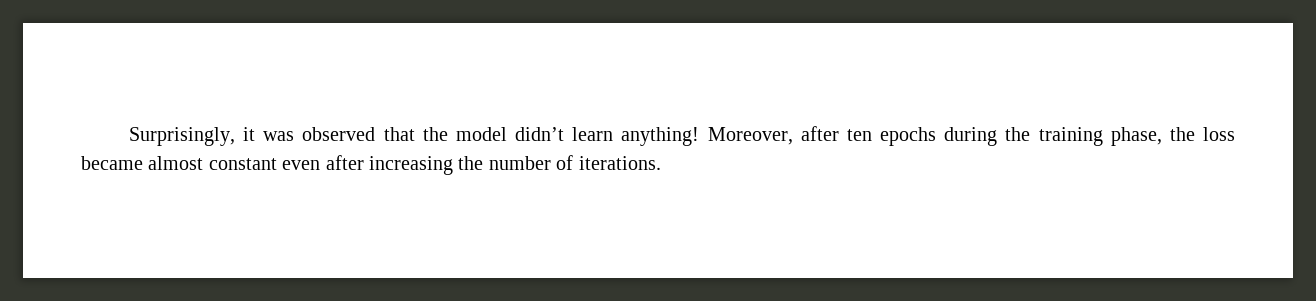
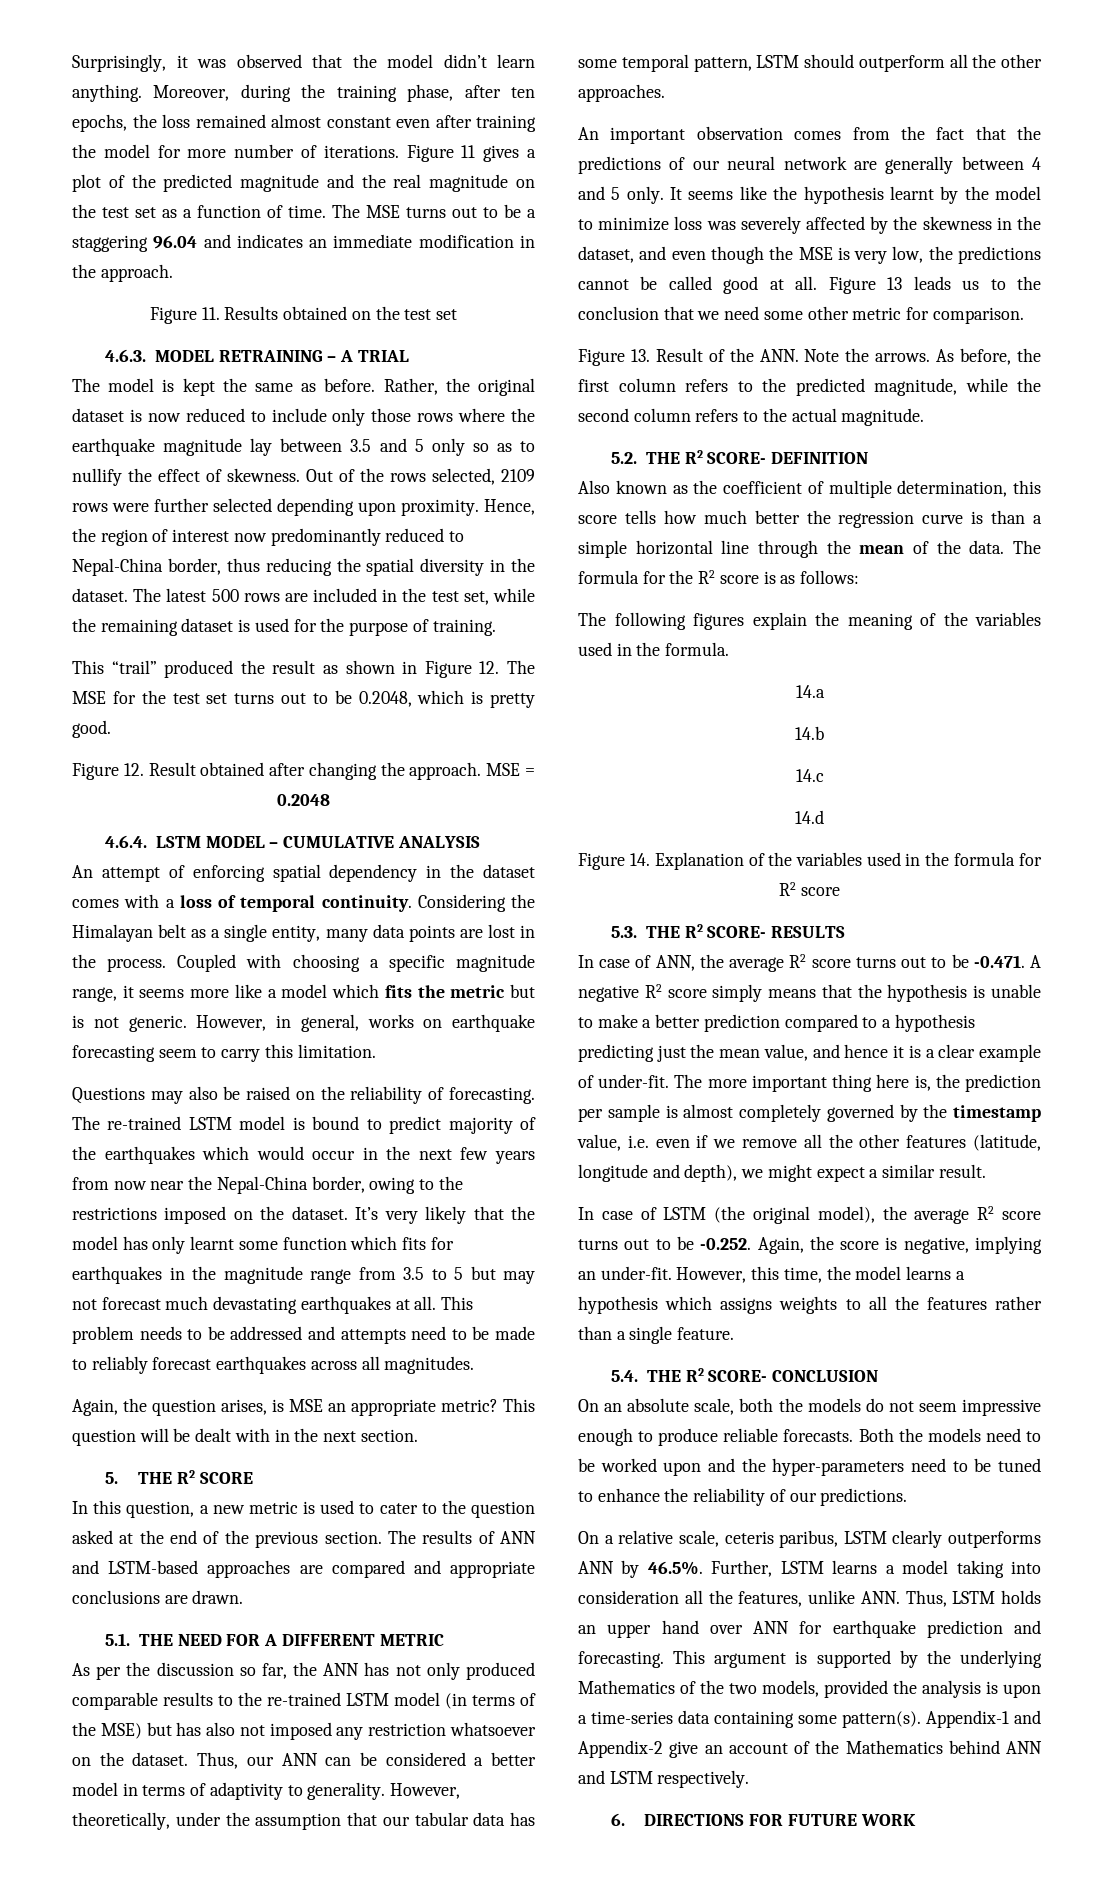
[621,126,937,146] anything! Moreover, after ten epochs -> [72,84,230,102] anything. Moreover,
(1162, 136) none -> [464,85,536,98] [72,114,127,132] after ten epochs,
[81,156,143,170] became -> [195,114,266,128] remained
[369,155,661,175] increasing the number of iterations. -> [476,115,536,132] [72,144,536,162] [72,174,535,192] [72,204,536,218] [72,234,535,252] [72,264,173,282] [149,306,458,324] [105,349,409,362] [72,378,535,396] [72,408,535,426] [72,438,536,456] [72,468,535,486] [72,498,535,516] [72,528,465,546] [72,558,535,576] [72,588,535,605] [72,618,496,636] [72,660,536,678] [72,690,535,708] [72,720,111,738] [72,762,535,780] [277,794,330,806] [105,835,480,848] [72,864,535,882] [72,894,535,912] [72,924,535,942] [72,954,535,972] [72,984,535,1002] [72,1014,535,1032] [72,1044,376,1062] [72,1086,535,1104] [72,1116,537,1134] [72,1146,535,1164] [72,1176,463,1194] [72,1206,536,1224] [72,1236,454,1254] [72,1266,535,1284] [72,1296,474,1314] [72,1326,536,1344] [72,1356,475,1374] [72,1398,535,1416] [72,1428,418,1446] [105,1470,253,1484] [72,1500,535,1518] [72,1530,536,1548] [72,1560,535,1578] [72,1590,244,1604] [105,1633,444,1646] [72,1662,535,1680] [72,1692,536,1710] [72,1722,536,1740] [72,1752,536,1769] [72,1782,461,1800] [72,1812,535,1830] [578,54,1042,72] [578,84,665,102] [578,126,1041,144] [578,156,1041,174] [578,186,1041,204] [578,216,1041,234] [578,246,1041,264] [578,276,1041,294] [578,306,1024,324] [578,348,1041,366] [578,378,1041,396] [578,408,925,426] [611,450,869,464] [578,480,1041,498] [578,510,1042,528] [578,540,1041,558] [578,570,860,584] [578,612,1041,630] [578,642,730,656] [795,685,825,698] [795,726,824,740] [795,769,824,782] [795,810,824,824] [578,852,1042,870] [779,882,840,896] [611,924,846,938] [578,954,1041,972] [578,984,1041,1002] [578,1014,975,1032] [578,1044,1041,1062] [578,1074,1041,1092] [578,1104,1041,1122] [577,1134,1041,1151] [578,1164,986,1182] [578,1206,1041,1224] [578,1236,1042,1254] [578,1266,965,1283] [578,1296,1042,1314] [578,1326,735,1344] [611,1368,879,1382] [578,1398,1041,1416] [578,1428,1041,1446] [578,1458,1041,1476] [578,1488,908,1506] [578,1530,1041,1548] [578,1560,1041,1578] [578,1590,1041,1607] [578,1620,1041,1638] [578,1650,1042,1668] [578,1680,1041,1698] [578,1710,1041,1728] [578,1740,1042,1758] [578,1770,750,1788] [611,1813,916,1826] training the model for more number of iterations. Figure 11 gives a plot of the predicted magnitude and the real magnitude on the test set as a function of time. The MSE turns out to be a staggering 96.04 and indicates an immediate modification in the approach. // Figure 11. Results obtained on the test set // 4.6.3. MODEL RETRAINING – A TRIAL // The model is kept the same as before. Rather, the original dataset is now reduced to include only those rows where the earthquake magnitude lay between 3.5 and 5 only so as to nullify the effect of skewness. Out of the rows selected, 2109 rows were further selected depending upon proximity. Hence, the region of interest now predominantly reduced to Nepal-China border, thus reducing the spatial diversity in the dataset. The latest 500 rows are included in the test set, while the remaining dataset is used for the purpose of training. // This “trail” produced the result as shown in Figure 12. The MSE for the test set turns out to be 0.2048, which is pretty good. // Figure 12. Result obtained after changing the approach. MSE = 0.2048 // 4.6.4. LSTM MODEL – CUMULATIVE ANALYSIS // An attempt of enforcing spatial dependency in the dataset comes with a loss of temporal continuity. Considering the Himalayan belt as a single entity, many data points are lost in the process. Coupled with choosing a specific magnitude range, it seems more like a model which fits the metric but is not generic. However, in general, works on earthquake forecasting seem to carry this limitation. // Questions may also be raised on the reliability of forecasting. The re-trained LSTM model is bound to predict majority of the earthquakes which would occur in the next few years from now near the Nepal-China border, owing to the restrictions imposed on the dataset. It’s very likely that the model has only learnt some function which fits for earthquakes in the magnitude range from 3.5 to 5 but may not forecast much devastating earthquakes at all. This problem needs to be addressed and attempts need to be made to reliably forecast earthquakes across all magnitudes. // Again, the question arises, is MSE an appropriate metric? This question will be dealt with in the next section. // 5. THE R2 SCORE // In this question, a new metric is used to cater to the question asked at the end of the previous section. The results of ANN and LSTM-based approaches are compared and appropriate conclusions are drawn. // 5.1. THE NEED FOR A DIFFERENT METRIC // As per the discussion so far, the ANN has not only produced comparable results to the re-trained LSTM model (in terms of the MSE) but has also not imposed any restriction whatsoever on the dataset. Thus, our ANN can be considered a better model in terms of adaptivity to generality. However, theoretically, under the assumption that our tabular data has some temporal pattern, LSTM should outperform all the other approaches. // An important observation comes from the fact that the predictions of our neural network are generally between 4 and 5 only. It seems like the hypothesis learnt by the model to minimize loss was severely affected by the skewness in the dataset, and even though the MSE is very low, the predictions cannot be called good at all. Figure 13 leads us to the conclusion that we need some other metric for comparison. // Figure 13. Result of the ANN. Note the arrows. As before, the first column refers to the predicted magnitude, while the second column refers to the actual magnitude. // 5.2. THE R2 SCORE- DEFINITION // Also known as the coefficient of multiple determination, this score tells how much better the regression curve is than a simple horizontal line through the mean of the data. The formula for the R2 score is as follows: // The following figures explain the meaning of the variables used in the formula. // 14.a // 14.b // 14.c // 14.d // Figure 14. Explanation of the variables used in the formula for R2 score // 5.3. THE R2 SCORE- RESULTS // In case of ANN, the average R2 score turns out to be -0.471. A negative R2 score simply means that the hypothesis is unable to make a better prediction compared to a hypothesis predicting just the mean value, and hence it is a clear example of under-fit. The more important thing here is, the prediction per sample is almost completely governed by the timestamp value, i.e. even if we remove all the other features (latitude, longitude and depth), we might expect a similar result. // In case of LSTM (the original model), the average R2 score turns out to be -0.252. Again, the score is negative, implying an under-fit. However, this time, the model learns a hypothesis which assigns weights to all the features rather than a single feature. // 5.4. THE R2 SCORE- CONCLUSION // On an absolute scale, both the models do not seem impressive enough to produce reliable forecasts. Both the models need to be worked upon and the hyper-parameters need to be tuned to enhance the reliability of our predictions. // On a relative scale, ceteris paribus, LSTM clearly outperforms ANN by 46.5%. Further, LSTM learns a model taking into consideration all the features, unlike ANN. Thus, LSTM holds an upper hand over ANN for earthquake prediction and forecasting. This argument is supported by the underlying Mathematics of the two models, provided the analysis is upon a time-series data containing some pattern(s). Appendix-1 and Appendix-2 give an account of the Mathematics behind ANN and LSTM respectively. // 6. DIRECTIONS FOR FUTURE WORK

